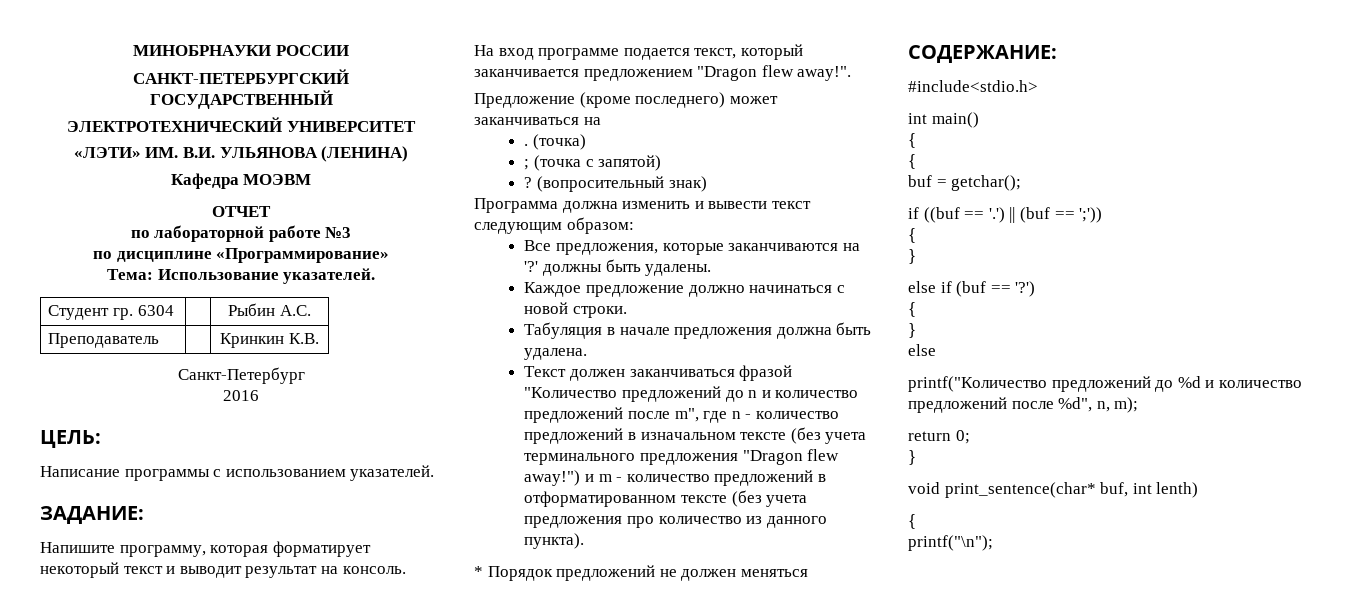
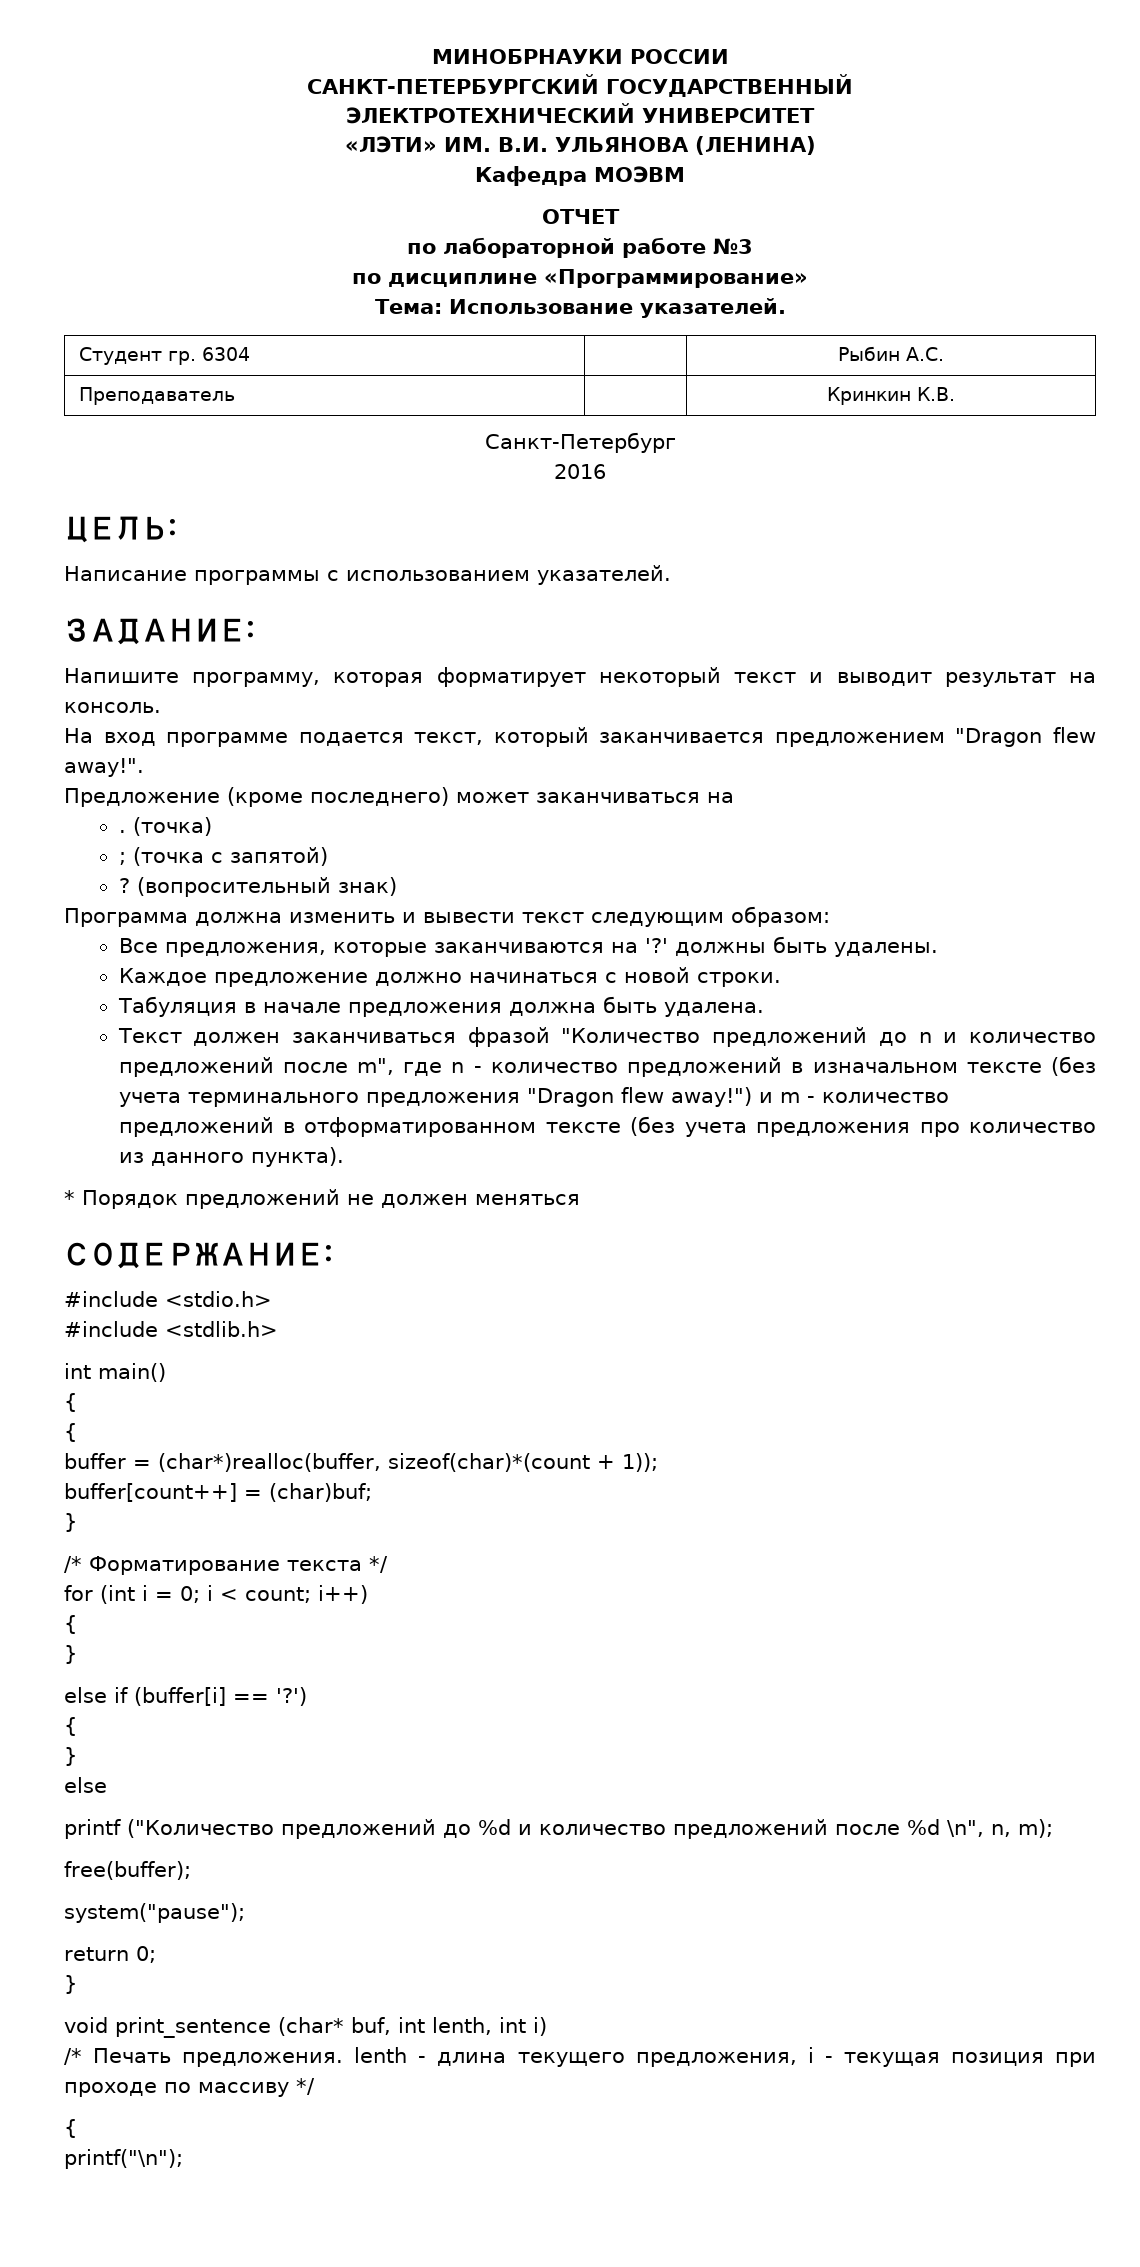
[908,80,1038,92] #include<stdio.h> -> [64,1291,272,1307] [64,1321,278,1337] #include <stdio.h> // #include <stdlib.h>
[908,175,1022,191] [908,207,1103,223] buf = getchar(); // if ((buf == '.') || (buf == ';')) -> [64,1453,658,1472] [64,1483,372,1502] [64,1513,77,1532] [64,1556,388,1575] [64,1585,368,1604] buffer = (char*)realloc(buffer, sizeof(char)*(count + 1)); // buffer[count++] = (char)buf; // } // /* Форматирование текста */ // for (int i = 0; i < count; i++)
[956,281,987,297] (buf -> [134,1687,226,1706] (buffer[i]
[908,376,1047,392] printf("Количество -> [64,1819,274,1839] printf ("Количество
[1058,397,1093,412] %d", -> [907,1819,984,1837] %d \n",
(1139, 405) none -> [64,1861,191,1880] [64,1903,245,1923] // free(buffer); // system("pause");
[944,482,1199,498] print_sentence(char* buf, int lenth) -> [115,2017,547,2038] [64,2047,1096,2067] [64,2078,315,2097] print_sentence (char* buf, int lenth, int i) // /* Печать предложения. lenth - длина текущего предложения, i - текущая позиция при проходе по массиву */

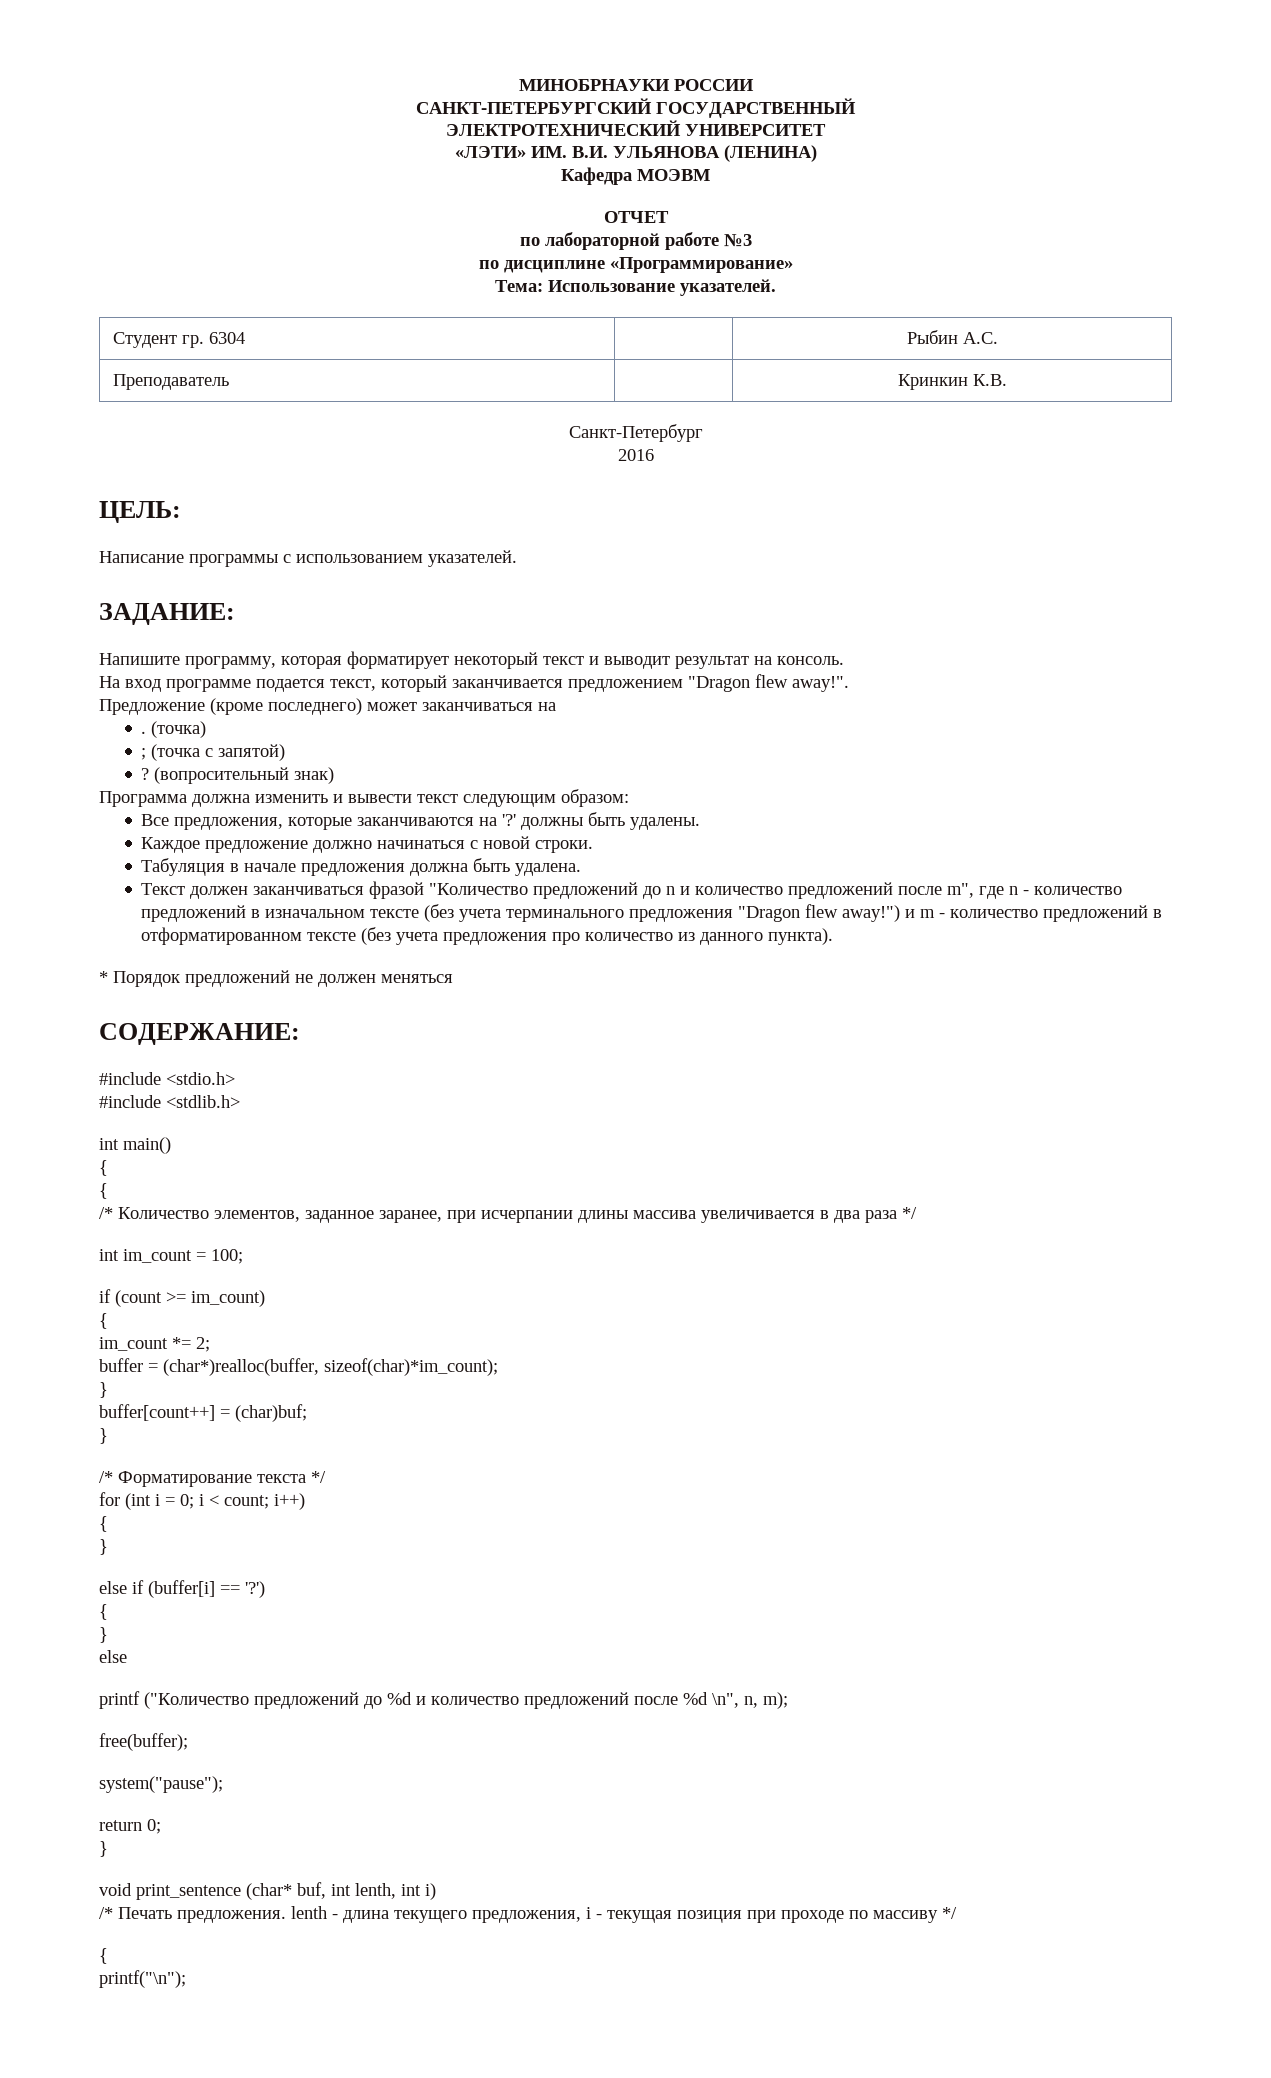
(77, 1432) none -> [99,1207,917,1223] [99,1249,243,1264] [99,1289,265,1307] [99,1313,108,1329] [99,1337,210,1352] // /* Количество элементов, заданное заранее, при исчерпании длины массива увеличивается в два раза */ // int im_count = 100; // if (count >= im_count) // { // im_count *= 2;
[388,1453,658,1472] sizeof(char)*(count + 1)); -> [324,1358,498,1376] [99,1382,108,1398] sizeof(char)*im_count); // }

